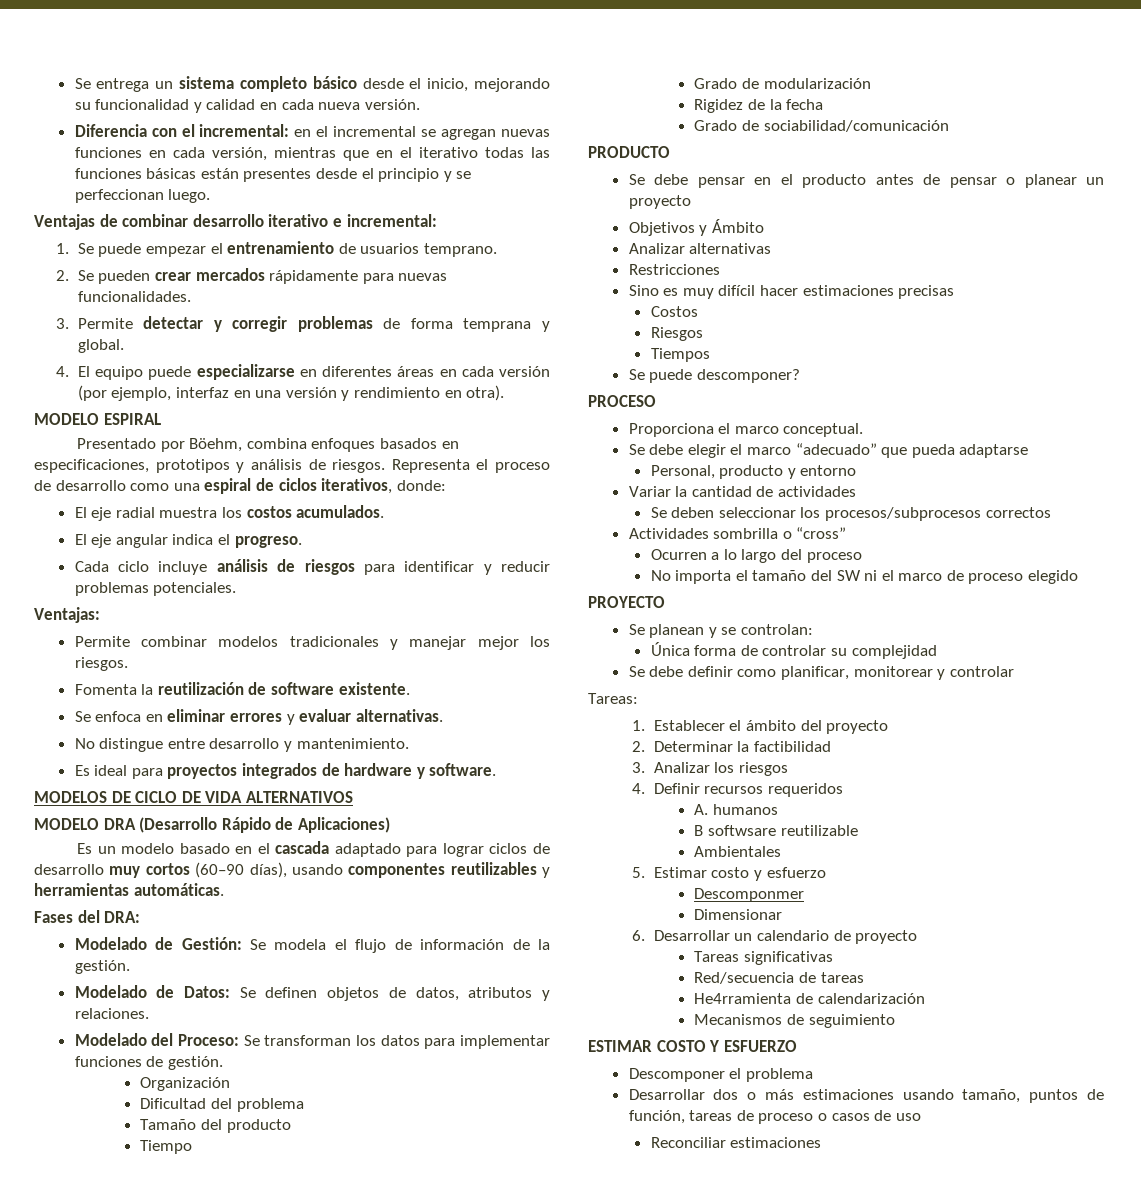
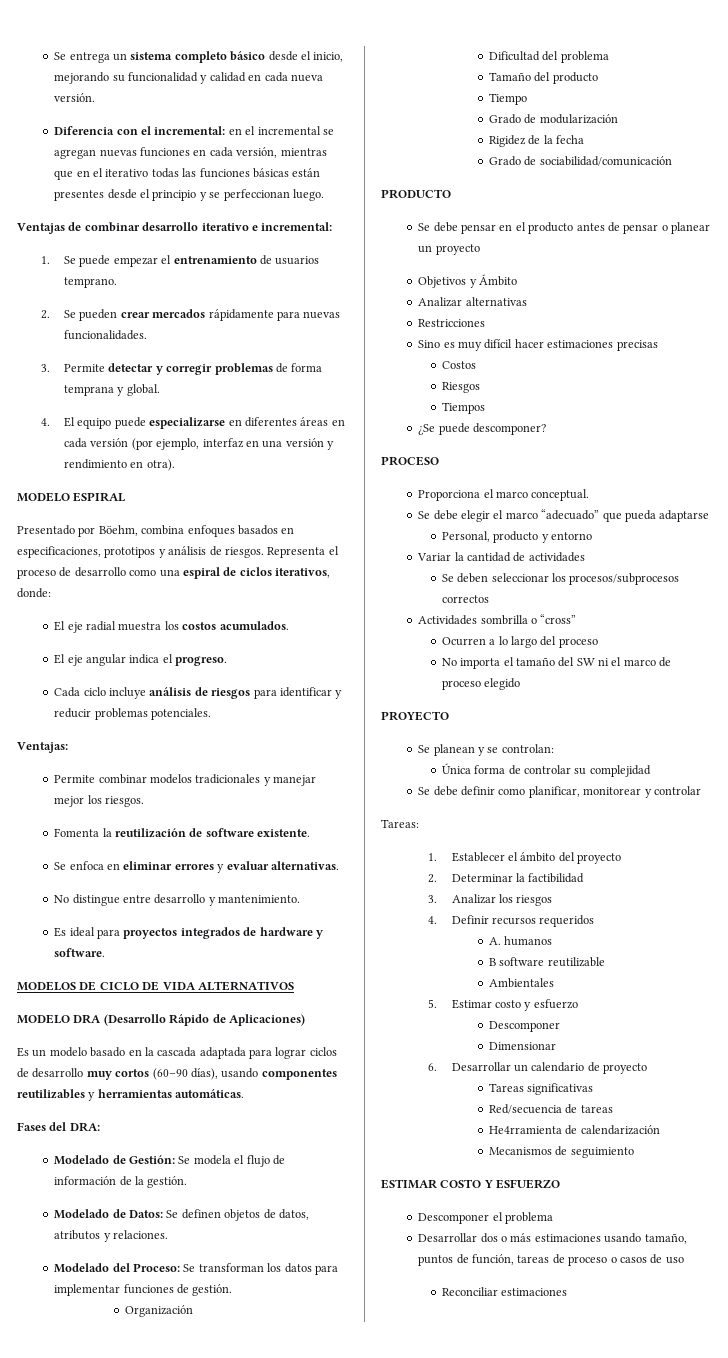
[257,841,401,857] el cascada adaptado -> [144,1047,246,1059] la cascada adaptada
[628,369,645,380] Se -> [418,424,436,435] ¿Se
[708,825,777,836] softwsare -> [499,957,545,966] software
[694,888,805,902] Descomponmer -> [488,1021,560,1032] Descomponer

